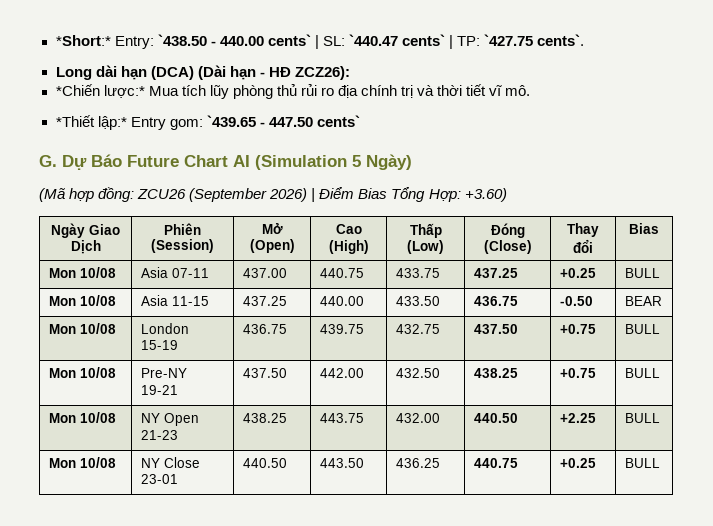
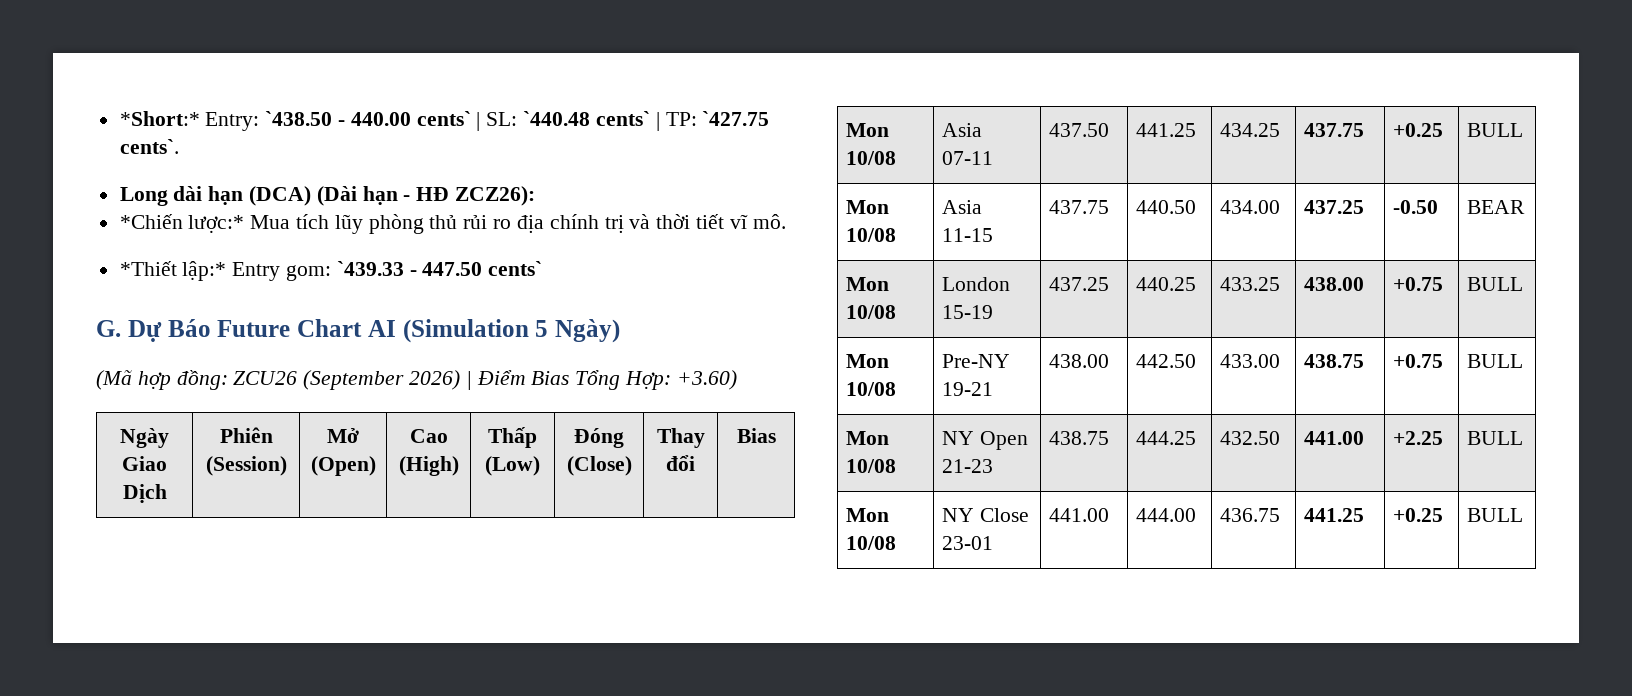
[348,34,398,46] `440.47 -> [523,111,591,126] `440.48
[206,115,256,127] `439.65 -> [336,261,404,276] `439.33
[242,268,287,278] [319,268,364,278] [395,268,440,278] [473,268,518,278] 437.00 | 440.75 | 433.75 | 437.25 -> [1049,123,1110,137] [1136,123,1197,137] [1220,123,1281,137] [1304,123,1365,137] 437.50 | 441.25 | 434.25 | 437.75
[242,296,287,306] [319,296,364,306] [395,296,440,306] [473,296,518,306] 437.25 | 440.00 | 433.50 | 436.75 -> [1049,200,1110,214] [1136,200,1197,214] [1220,200,1281,214] [1304,200,1365,214] 437.75 | 440.50 | 434.00 | 437.25
[242,324,287,334] [319,324,364,334] [395,324,440,334] [473,324,518,334] 436.75 | 439.75 | 432.75 | 437.50 -> [1049,277,1110,291] [1136,277,1197,291] [1220,277,1281,291] [1304,277,1365,291] 437.25 | 440.25 | 433.25 | 438.00
[242,368,287,378] [319,368,364,378] [395,368,440,378] [473,368,518,378] 437.50 | 442.00 | 432.50 | 438.25 -> [1049,354,1110,368] [1136,354,1197,368] [1220,354,1281,368] [1304,354,1365,368] 438.00 | 442.50 | 433.00 | 438.75
[242,413,287,423] [319,413,364,423] [395,413,440,423] [473,413,518,423] 438.25 | 443.75 | 432.00 | 440.50 -> [1049,431,1110,445] [1136,431,1197,445] [1220,431,1281,445] [1304,431,1365,445] 438.75 | 444.25 | 432.50 | 441.00
[242,458,287,468] [319,458,364,468] [395,458,440,468] [473,458,518,468] 440.50 | 443.50 | 436.25 | 440.75 -> [1049,508,1110,522] [1136,508,1197,522] [1220,508,1281,522] [1304,508,1365,522] 441.00 | 444.00 | 436.75 | 441.25

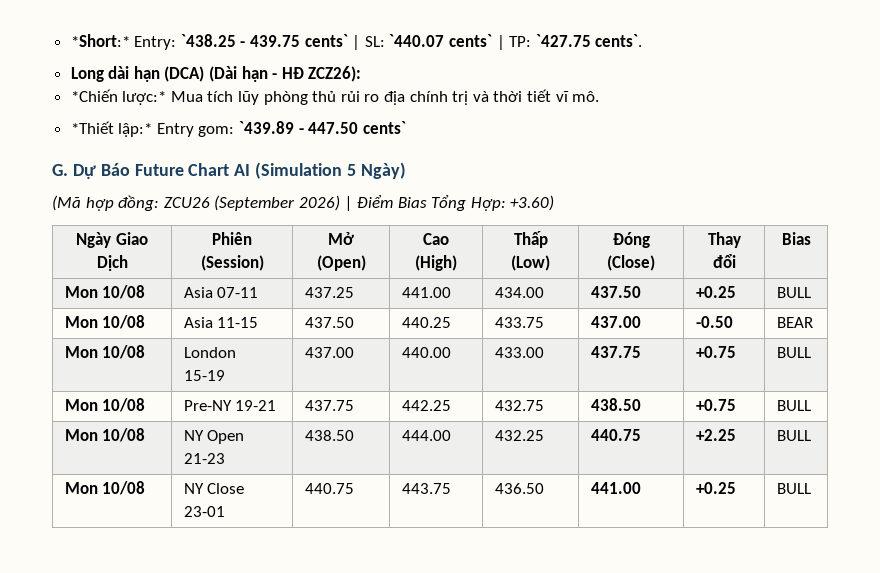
[265,111,411,126] `438.50 - 440.00 -> [180,34,301,47] `438.25 - 439.75
[523,111,591,126] `440.48 -> [389,34,445,47] `440.07
[336,261,404,276] `439.33 -> [239,121,295,134] `439.89
[1049,123,1110,137] [1136,123,1197,137] [1220,123,1281,137] [1304,123,1365,137] 437.50 | 441.25 | 434.25 | 437.75 -> [304,287,354,298] [401,287,451,298] [494,287,544,298] [590,286,641,298] 437.25 | 441.00 | 434.00 | 437.50
[1049,200,1110,214] [1136,200,1197,214] [1220,200,1281,214] [1304,200,1365,214] 437.75 | 440.50 | 434.00 | 437.25 -> [304,317,354,328] [401,317,451,328] [494,317,544,328] [590,316,641,328] 437.50 | 440.25 | 433.75 | 437.00
[1049,277,1110,291] [1136,277,1197,291] [1220,277,1281,291] [1304,277,1365,291] 437.25 | 440.25 | 433.25 | 438.00 -> [304,347,354,358] [401,347,451,358] [494,347,544,358] [590,346,641,358] 437.00 | 440.00 | 433.00 | 437.75
[1049,354,1110,368] [1136,354,1197,368] [1220,354,1281,368] [1304,354,1365,368] 438.00 | 442.50 | 433.00 | 438.75 -> [304,400,354,411] [401,400,451,411] [494,400,544,411] [590,398,641,411] 437.75 | 442.25 | 432.75 | 438.50
[1049,431,1110,445] [1136,431,1197,445] [1220,431,1281,445] [1304,431,1365,445] 438.75 | 444.25 | 432.50 | 441.00 -> [304,430,354,441] [401,430,451,441] [494,430,544,441] [590,429,641,441] 438.50 | 444.00 | 432.25 | 440.75
[1049,508,1110,522] [1136,508,1197,522] [1220,508,1281,522] [1304,508,1365,522] 441.00 | 444.00 | 436.75 | 441.25 -> [304,483,354,494] [401,483,451,494] [494,483,544,494] [590,482,641,494] 440.75 | 443.75 | 436.50 | 441.00

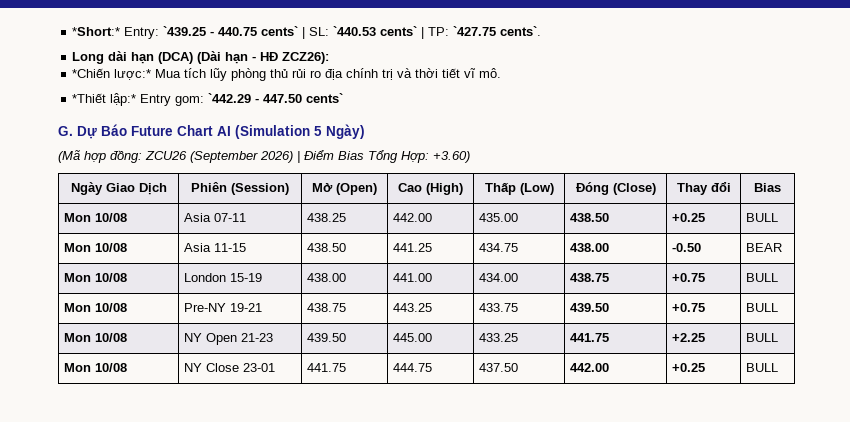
[180,34,301,47] `438.25 - 439.75 -> [163,26,258,36] `439.25 - 440.75
[389,34,445,47] `440.07 -> [333,26,377,36] `440.53
[239,121,295,134] `439.89 -> [208,93,252,103] `442.29
[304,287,354,298] [401,287,451,298] [494,287,544,298] [590,286,641,298] 437.25 | 441.00 | 434.00 | 437.50 -> [306,213,346,222] [392,213,432,222] [478,213,518,222] [569,213,609,222] 438.25 | 442.00 | 435.00 | 438.50
[304,317,354,328] [401,317,451,328] [494,317,544,328] [590,316,641,328] 437.50 | 440.25 | 433.75 | 437.00 -> [306,243,346,252] [392,243,432,252] [478,243,518,252] [569,243,609,252] 438.50 | 441.25 | 434.75 | 438.00
[304,347,354,358] [401,347,451,358] [494,347,544,358] [590,346,641,358] 437.00 | 440.00 | 433.00 | 437.75 -> [306,273,346,282] [392,273,432,282] [478,273,518,282] [569,273,609,282] 438.00 | 441.00 | 434.00 | 438.75
[304,400,354,411] [401,400,451,411] [494,400,544,411] [590,398,641,411] 437.75 | 442.25 | 432.75 | 438.50 -> [306,303,346,312] [392,303,432,312] [478,303,518,312] [569,303,609,312] 438.75 | 443.25 | 433.75 | 439.50
[304,430,354,441] [401,430,451,441] [494,430,544,441] [590,429,641,441] 438.50 | 444.00 | 432.25 | 440.75 -> [306,333,346,342] [392,333,432,342] [478,333,518,342] [569,333,609,342] 439.50 | 445.00 | 433.25 | 441.75
[304,483,354,494] [401,483,451,494] [494,483,544,494] [590,482,641,494] 440.75 | 443.75 | 436.50 | 441.00 -> [306,363,346,372] [392,363,432,372] [478,363,518,372] [569,363,609,372] 441.75 | 444.75 | 437.50 | 442.00

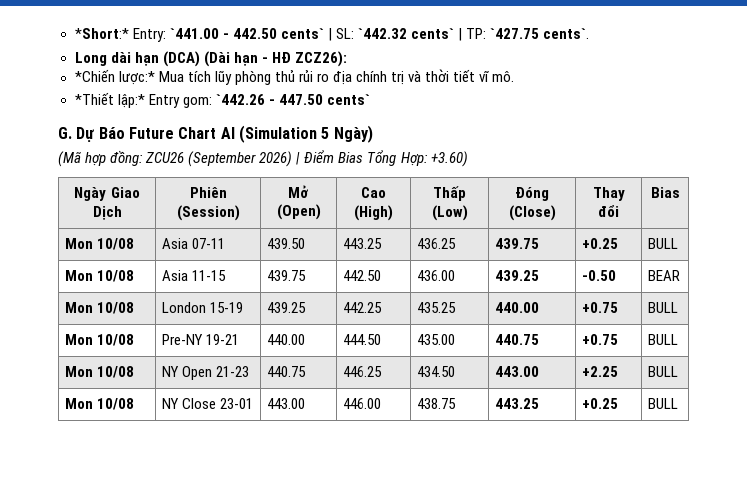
[163,26,258,36] `439.25 - 440.75 -> [169,28,277,39] `441.00 - 442.50
[333,26,377,36] `440.53 -> [357,28,407,39] `442.32
[208,93,252,103] `442.29 -> [215,94,265,105] `442.26
[306,213,346,222] [392,213,432,222] [478,213,518,222] [569,213,609,222] 438.25 | 442.00 | 435.00 | 438.50 -> [266,238,305,249] [342,238,382,249] [416,238,456,249] [494,238,539,249] 439.50 | 443.25 | 436.25 | 439.75
[306,243,346,252] [392,243,432,252] [478,243,518,252] [569,243,609,252] 438.50 | 441.25 | 434.75 | 438.00 -> [266,270,306,281] [342,270,381,281] [416,270,455,281] [494,270,539,281] 439.75 | 442.50 | 436.00 | 439.25
[306,273,346,282] [392,273,432,282] [478,273,518,282] [569,273,609,282] 438.00 | 441.00 | 434.00 | 438.75 -> [266,302,306,313] [342,302,382,313] [416,302,456,313] [494,302,539,313] 439.25 | 442.25 | 435.25 | 440.00
[306,303,346,312] [392,303,432,312] [478,303,518,312] [569,303,609,312] 438.75 | 443.25 | 433.75 | 439.50 -> [266,334,305,345] [342,334,381,345] [416,334,455,345] [494,334,539,345] 440.00 | 444.50 | 435.00 | 440.75
[306,333,346,342] [392,333,432,342] [478,333,518,342] [569,333,609,342] 439.50 | 445.00 | 433.25 | 441.75 -> [266,366,306,377] [342,366,382,377] [416,366,455,377] [494,366,539,377] 440.75 | 446.25 | 434.50 | 443.00
[306,363,346,372] [392,363,432,372] [478,363,518,372] [569,363,609,372] 441.75 | 444.75 | 437.50 | 442.00 -> [266,398,305,409] [342,398,381,409] [416,398,456,409] [494,398,539,409] 443.00 | 446.00 | 438.75 | 443.25

